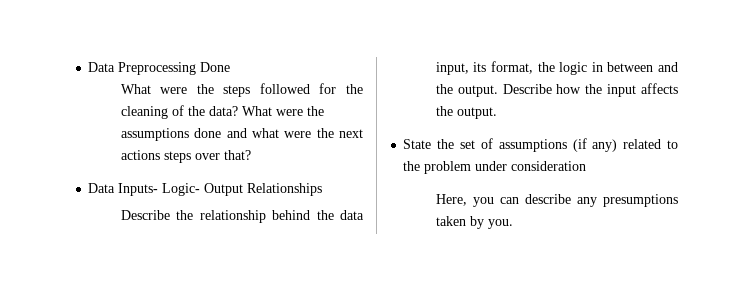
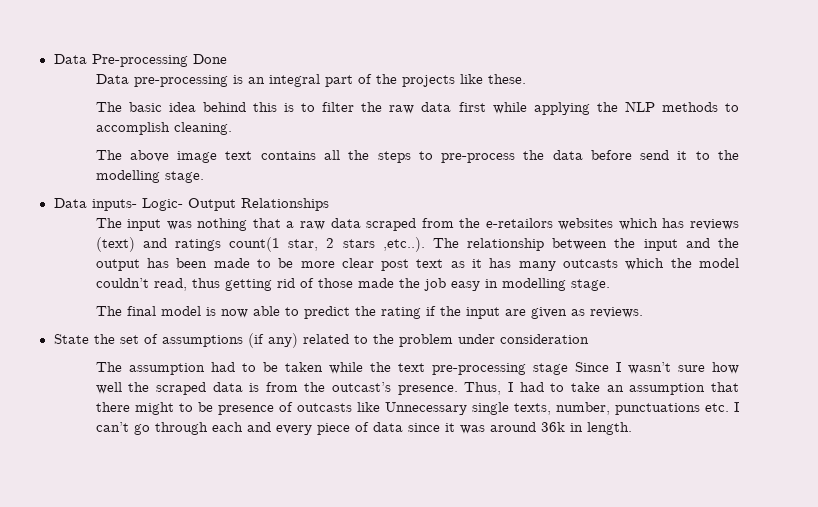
[88,62,197,75] Data Preprocessing -> [53,54,188,67] Data Pre-processing
[120,83,363,97] [120,105,324,119] [120,128,363,141] [120,150,251,163] [88,183,159,196] What were the steps followed for the cleaning of the data? What were the assumptions done and what were the next actions steps over that? // Data Inputs- -> [95,74,526,87] [95,101,740,115] [95,122,232,135] [95,150,739,163] [95,170,204,183] [53,198,137,211] Data pre-processing is an integral part of the projects like these. // The basic idea behind this is to filter the raw data first while applying the NLP methods to accomplish cleaning. // The above image text contains all the steps to pre-process the data before send it to the modelling stage. // Data inputs-
[120,210,364,223] [435,61,678,75] [435,83,678,97] [435,106,497,119] Describe the relationship behind the data input, its format, the logic in between and the output. Describe how the input affects the output. -> [95,218,740,231] [95,237,739,252] [95,258,740,271] [95,278,610,291] [95,306,643,319] The input was nothing that a raw data scraped from the e-retailors websites which has reviews (text) and ratings count(1 star, 2 stars ,etc..). The relationship between the input and the output has been made to be more clear post text as it has many outcasts which the model couldn’t read, thus getting rid of those made the job easy in modelling stage. // The final model is now able to predict the rating if the input are given as reviews.
[435,194,678,207] [435,216,513,229] Here, you can describe any presumptions taken by you. -> [95,362,739,375] [95,382,739,395] [95,402,740,415] [95,422,632,435] The assumption had to be taken while the text pre-processing stage Since I wasn’t sure how well the scraped data is from the outcast’s presence. Thus, I had to take an assumption that there might to be presence of outcasts like Unnecessary single texts, number, punctuations etc. I can’t go through each and every piece of data since it was around 36k in length.

